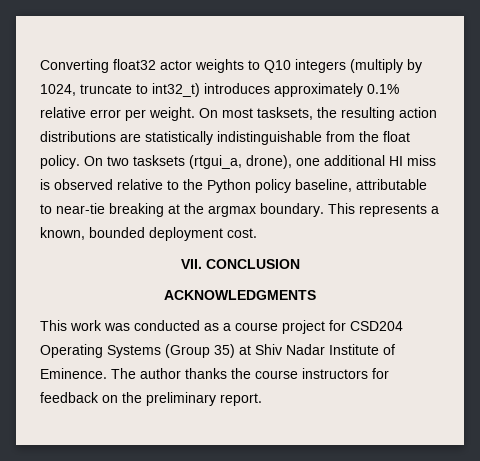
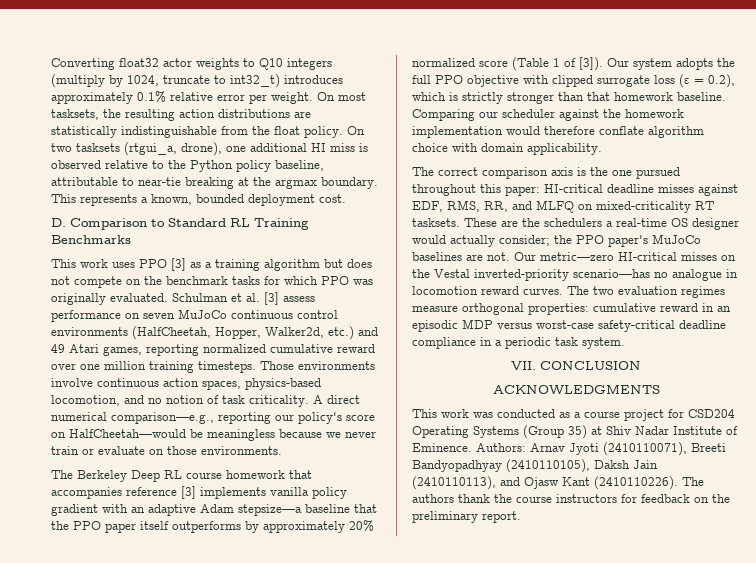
(257, 233) none -> [51,218,309,230] [51,235,131,244] [51,258,372,271] [51,276,373,288] [51,292,315,305] [51,309,338,322] [51,326,378,340] [51,344,375,356] [51,361,375,373] [51,378,321,390] [51,395,360,407] [51,412,375,424] [51,429,376,441] [51,446,282,455] [51,470,312,482] [51,486,347,499] [51,504,377,516] [51,520,374,533] [412,57,735,71] [412,74,735,88] [412,92,726,104] [412,109,684,121] [412,126,704,138] [412,143,602,155] [412,167,680,179] [412,184,738,196] [412,200,714,213] [412,218,739,230] [412,234,701,247] [412,252,736,261] [412,269,738,281] [412,286,725,298] [412,303,731,315] [412,319,726,332] [412,337,625,349] // D. Comparison to Standard RL Training Benchmarks // This work uses PPO [3] as a training algorithm but does not compete on the benchmark tasks for which PPO was originally evaluated. Schulman et al. [3] assess performance on seven MuJoCo continuous control environments (HalfCheetah, Hopper, Walker2d, etc.) and 49 Atari games, reporting normalized cumulative reward over one million training timesteps. Those environments involve continuous action spaces, physics-based locomotion, and no notion of task criticality. A direct numerical comparison—e.g., reporting our policy's score on HalfCheetah—would be meaningless because we never train or evaluate on those environments. // The Berkeley Deep RL course homework that accompanies reference [3] implements vanilla policy gradient with an adaptive Adam stepsize—a baseline that the PPO paper itself outperforms by approximately 20% normalized score (Table 1 of [3]). Our system adopts the full PPO objective with clipped surrogate loss (ε = 0.2), which is strictly stronger than that homework baseline. Comparing our scheduler against the homework implementation would therefore conflate algorithm choice with domain applicability. // The correct comparison axis is the one pursued throughout this paper: HI-critical deadline misses against EDF, RMS, RR, and MLFQ on mixed-criticality RT tasksets. These are the schedulers a real-time OS designer would actually consider; the PPO paper's MuJoCo baselines are not. Our metric—zero HI-critical misses on the Vestal inverted-priority scenario—has no analogue in locomotion reward curves. The two evaluation regimes measure orthogonal properties: cumulative reward in an episodic MDP versus worst-case safety-critical deadline compliance in a periodic task system.
[111,368,227,379] The author thanks -> [476,442,726,456] [412,459,658,473] [412,476,704,490] [412,494,490,503] Authors: Arnav Jyoti (2410110071), Breeti Bandyopadhyay (2410110105), Daksh Jain (2410110113), and Ojasw Kant (2410110226). The authors thank

